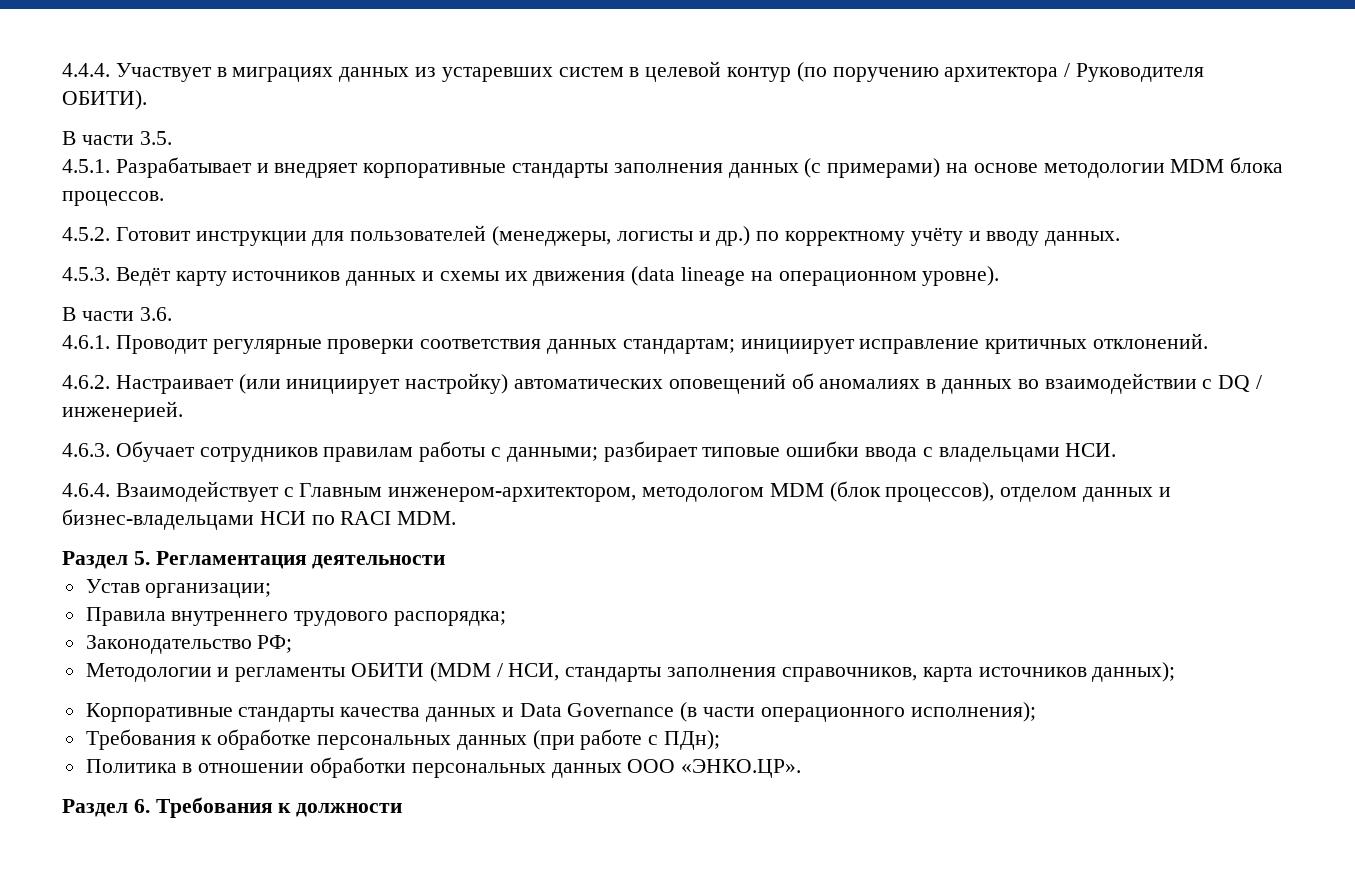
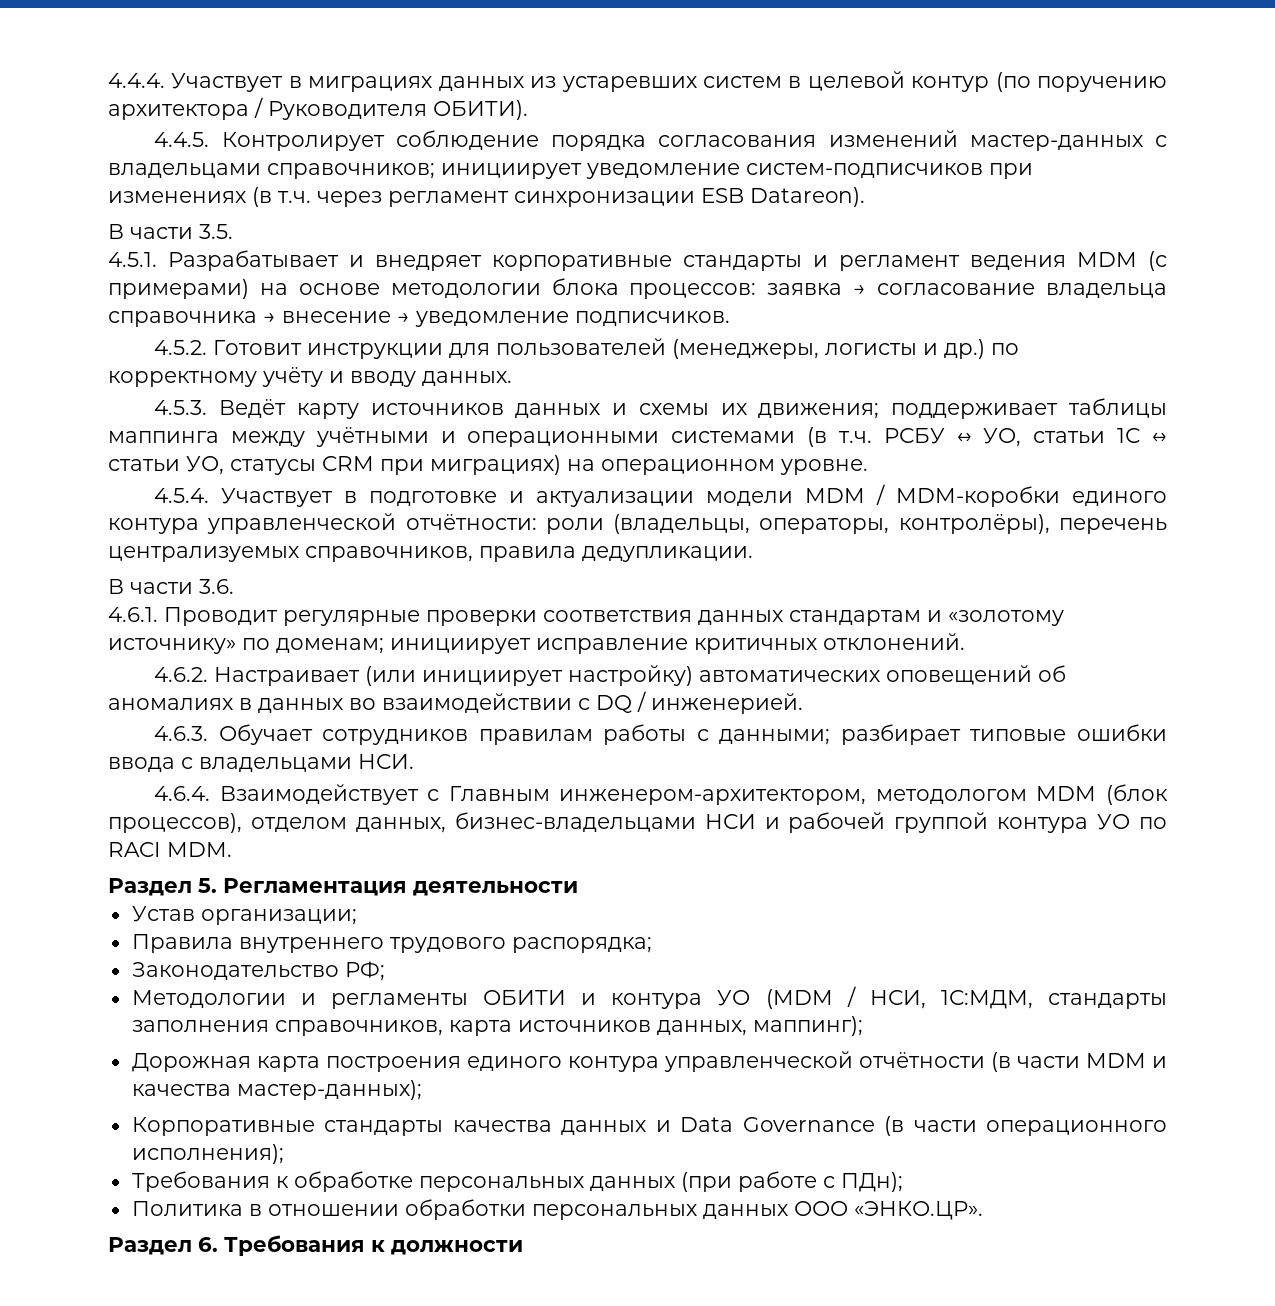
(147, 100) none -> [154,130,1167,151] [108,163,1033,179] [108,187,865,207] // 4.4.5. Контролирует соблюдение порядка согласования изменений мастер-данных с владельцами справочников; инициирует уведомление систем-подписчиков при изменениях (в т.ч. через регламент синхронизации ESB Datareon).
[613,163,799,178] заполнения данных -> [813,252,1137,271] и регламент ведения MDM
[1170,157,1284,173] [62,191,164,206] MDM блока процессов. -> [551,278,1167,299] [108,311,730,327] блока процессов: заявка → согласование владельца справочника → внесение → уведомление подписчиков.
[533,266,1000,286] движения (data lineage на операционном уровне). -> [758,398,1167,419] [108,427,1167,447] [108,455,868,475] [154,484,1167,507] [108,513,1167,534] [108,546,753,562] движения; поддерживает таблицы маппинга между учётными и операционными системами (в т.ч. РСБУ ↔ УО, статьи 1С ↔ статьи УО, статусы CRM при миграциях) на операционном уровне. // 4.5.4. Участвует в подготовке и актуализации модели MDM / MDM-коробки единого контура управленческой отчётности: роли (владельцы, операторы, контролёры), перечень централизуемых справочников, правила дедупликации.
[622,339,735,354] стандартам; -> [789,610,1064,626] [108,638,384,654] стандартам и «золотому источнику» по доменам;
[1083,487,1171,502] [62,509,306,530] данных и бизнес-владельцами НСИ -> [355,812,1131,833] данных, бизнес-владельцами НСИ и рабочей группой контура УО
(425, 670) none -> [581,990,751,1009] и контура УО
(560, 672) none -> [940,990,1033,1009] 1С:МДМ,
[1092,662,1176,682] данных); -> [656,1016,863,1036] [131,1051,1167,1072] [131,1080,422,1100] данных, маппинг); // Дорожная карта построения единого контура управленческой отчётности (в части MDM и качества мастер-данных);

